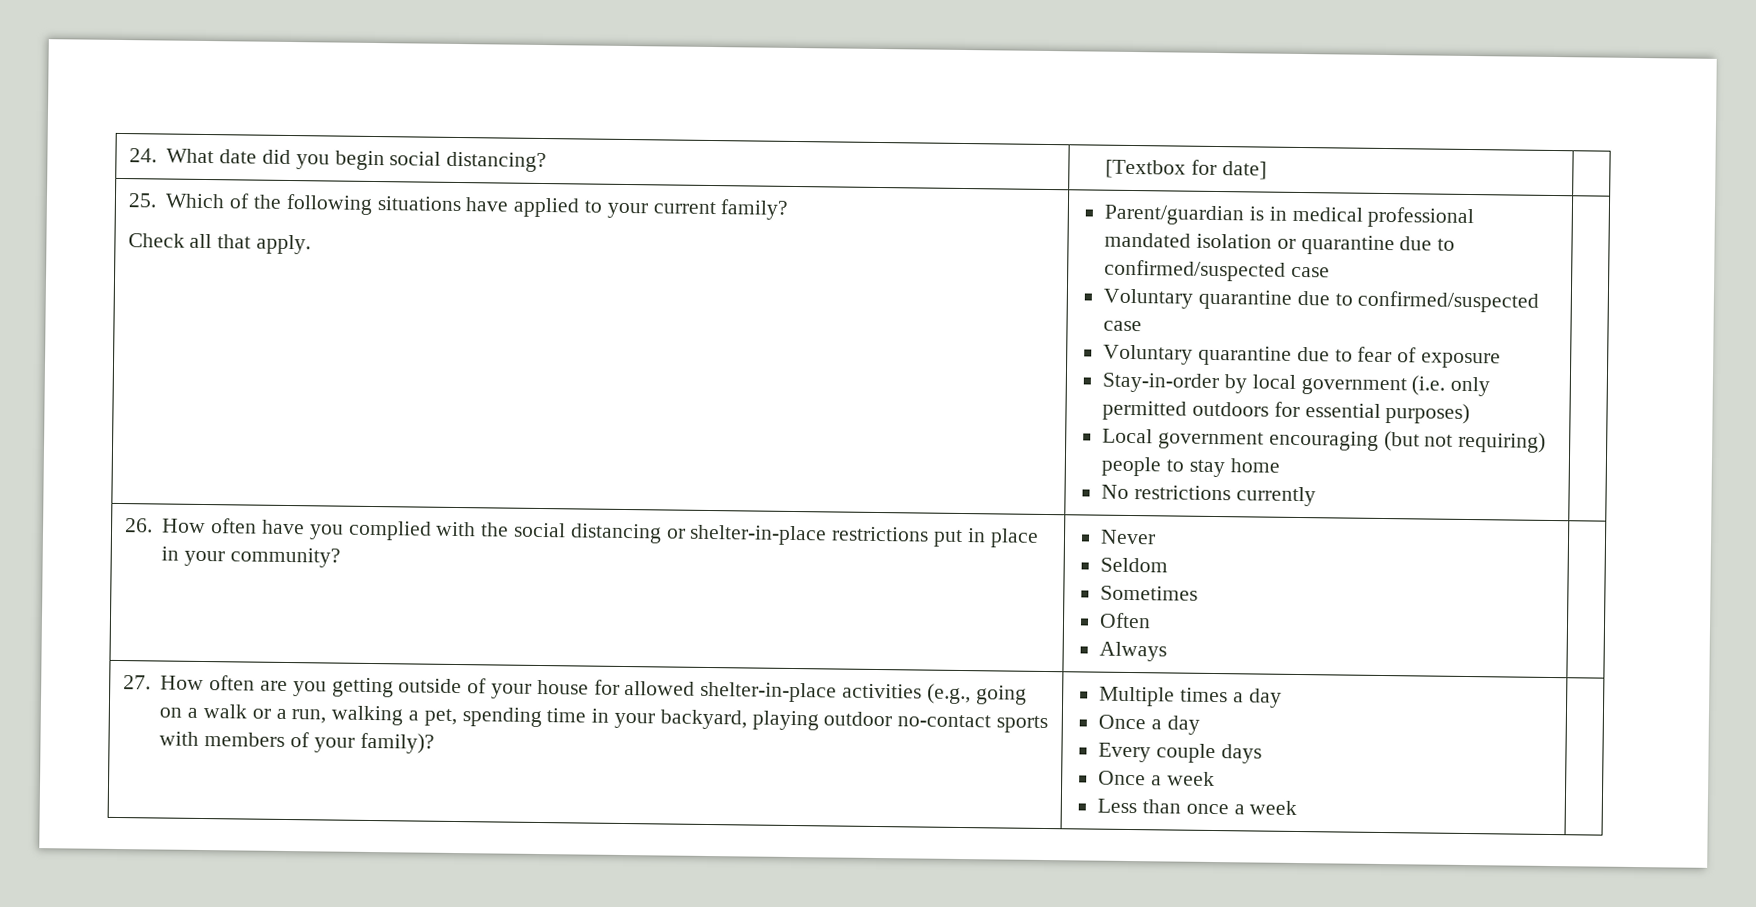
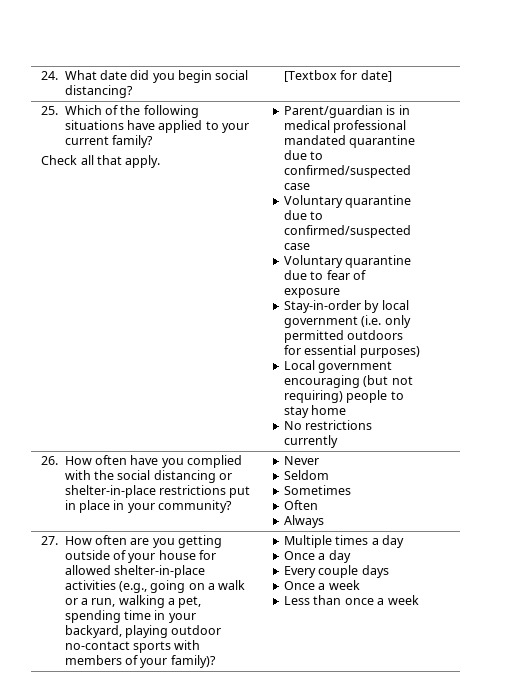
[1196,233,1296,249] isolation or -> (347, 140) none

